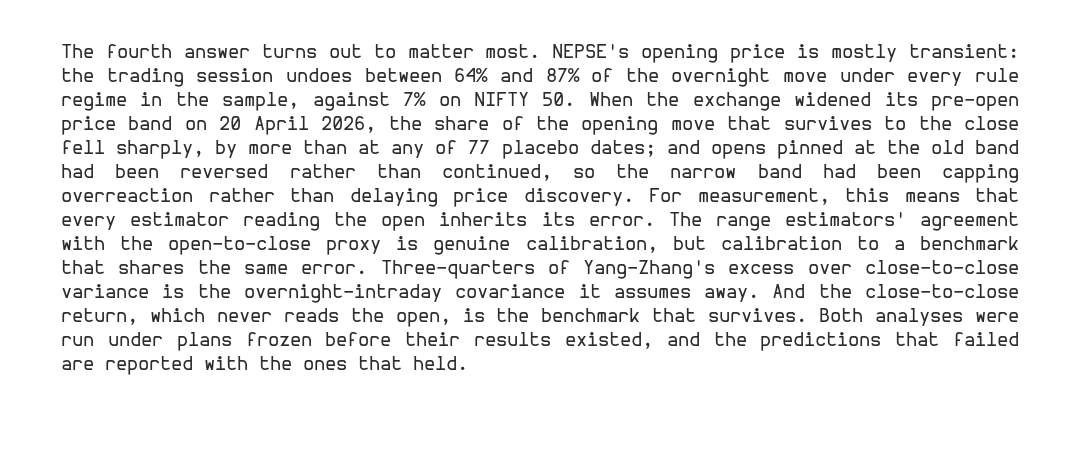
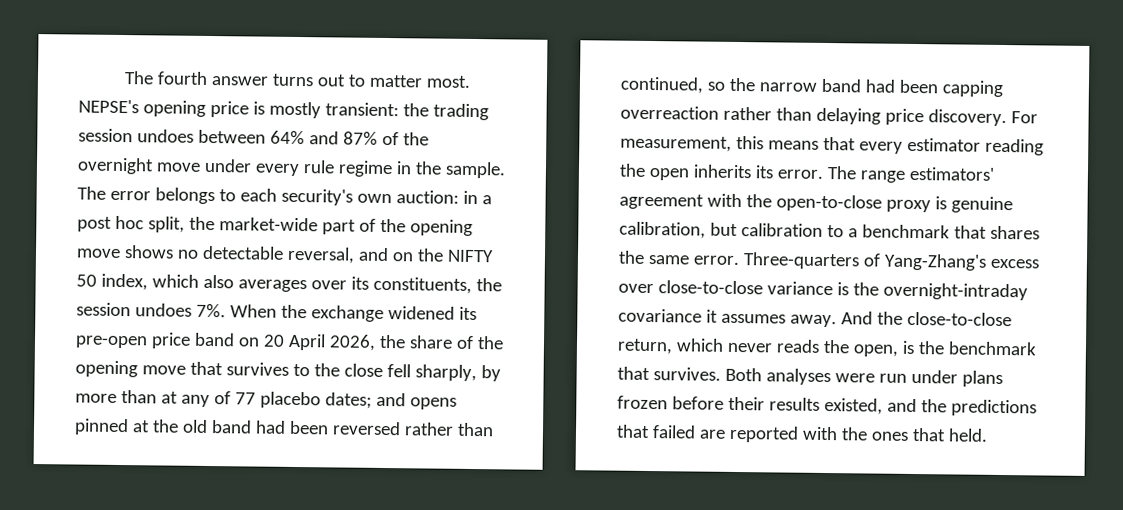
[222,92,576,111] sample, against 7% on NIFTY 50. -> [444,161,506,179] [77,186,492,206] [77,215,473,236] [76,245,494,264] [76,273,502,294] [76,302,226,318] sample. The error belongs to each security's own auction: in a post hoc split, the market-wide part of the opening move shows no detectable reversal, and on the NIFTY 50 index, which also averages over its constituents, the session undoes 7%.

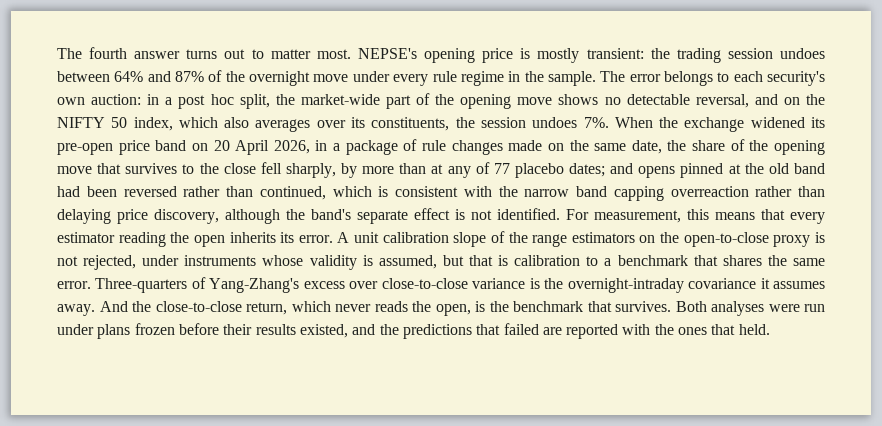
(376, 342) none -> [315,139,662,155] in a package of rule changes made on the same date,
[706,81,725,91] so -> [332,186,492,197] which is consistent with
[864,79,939,94] had been -> (607, 191) none
[927,109,1007,127] discovery. -> [154,208,560,224] discovery, although the band's separate effect is not identified.
[826,166,995,183] [619,193,1013,214] [619,221,738,239] The range estimators' agreement with the open-to-close proxy is genuine calibration, but -> [337,231,826,247] [57,255,509,270] A unit calibration slope of the range estimators on the open-to-close proxy is not rejected, under instruments whose validity is assumed, but that is

